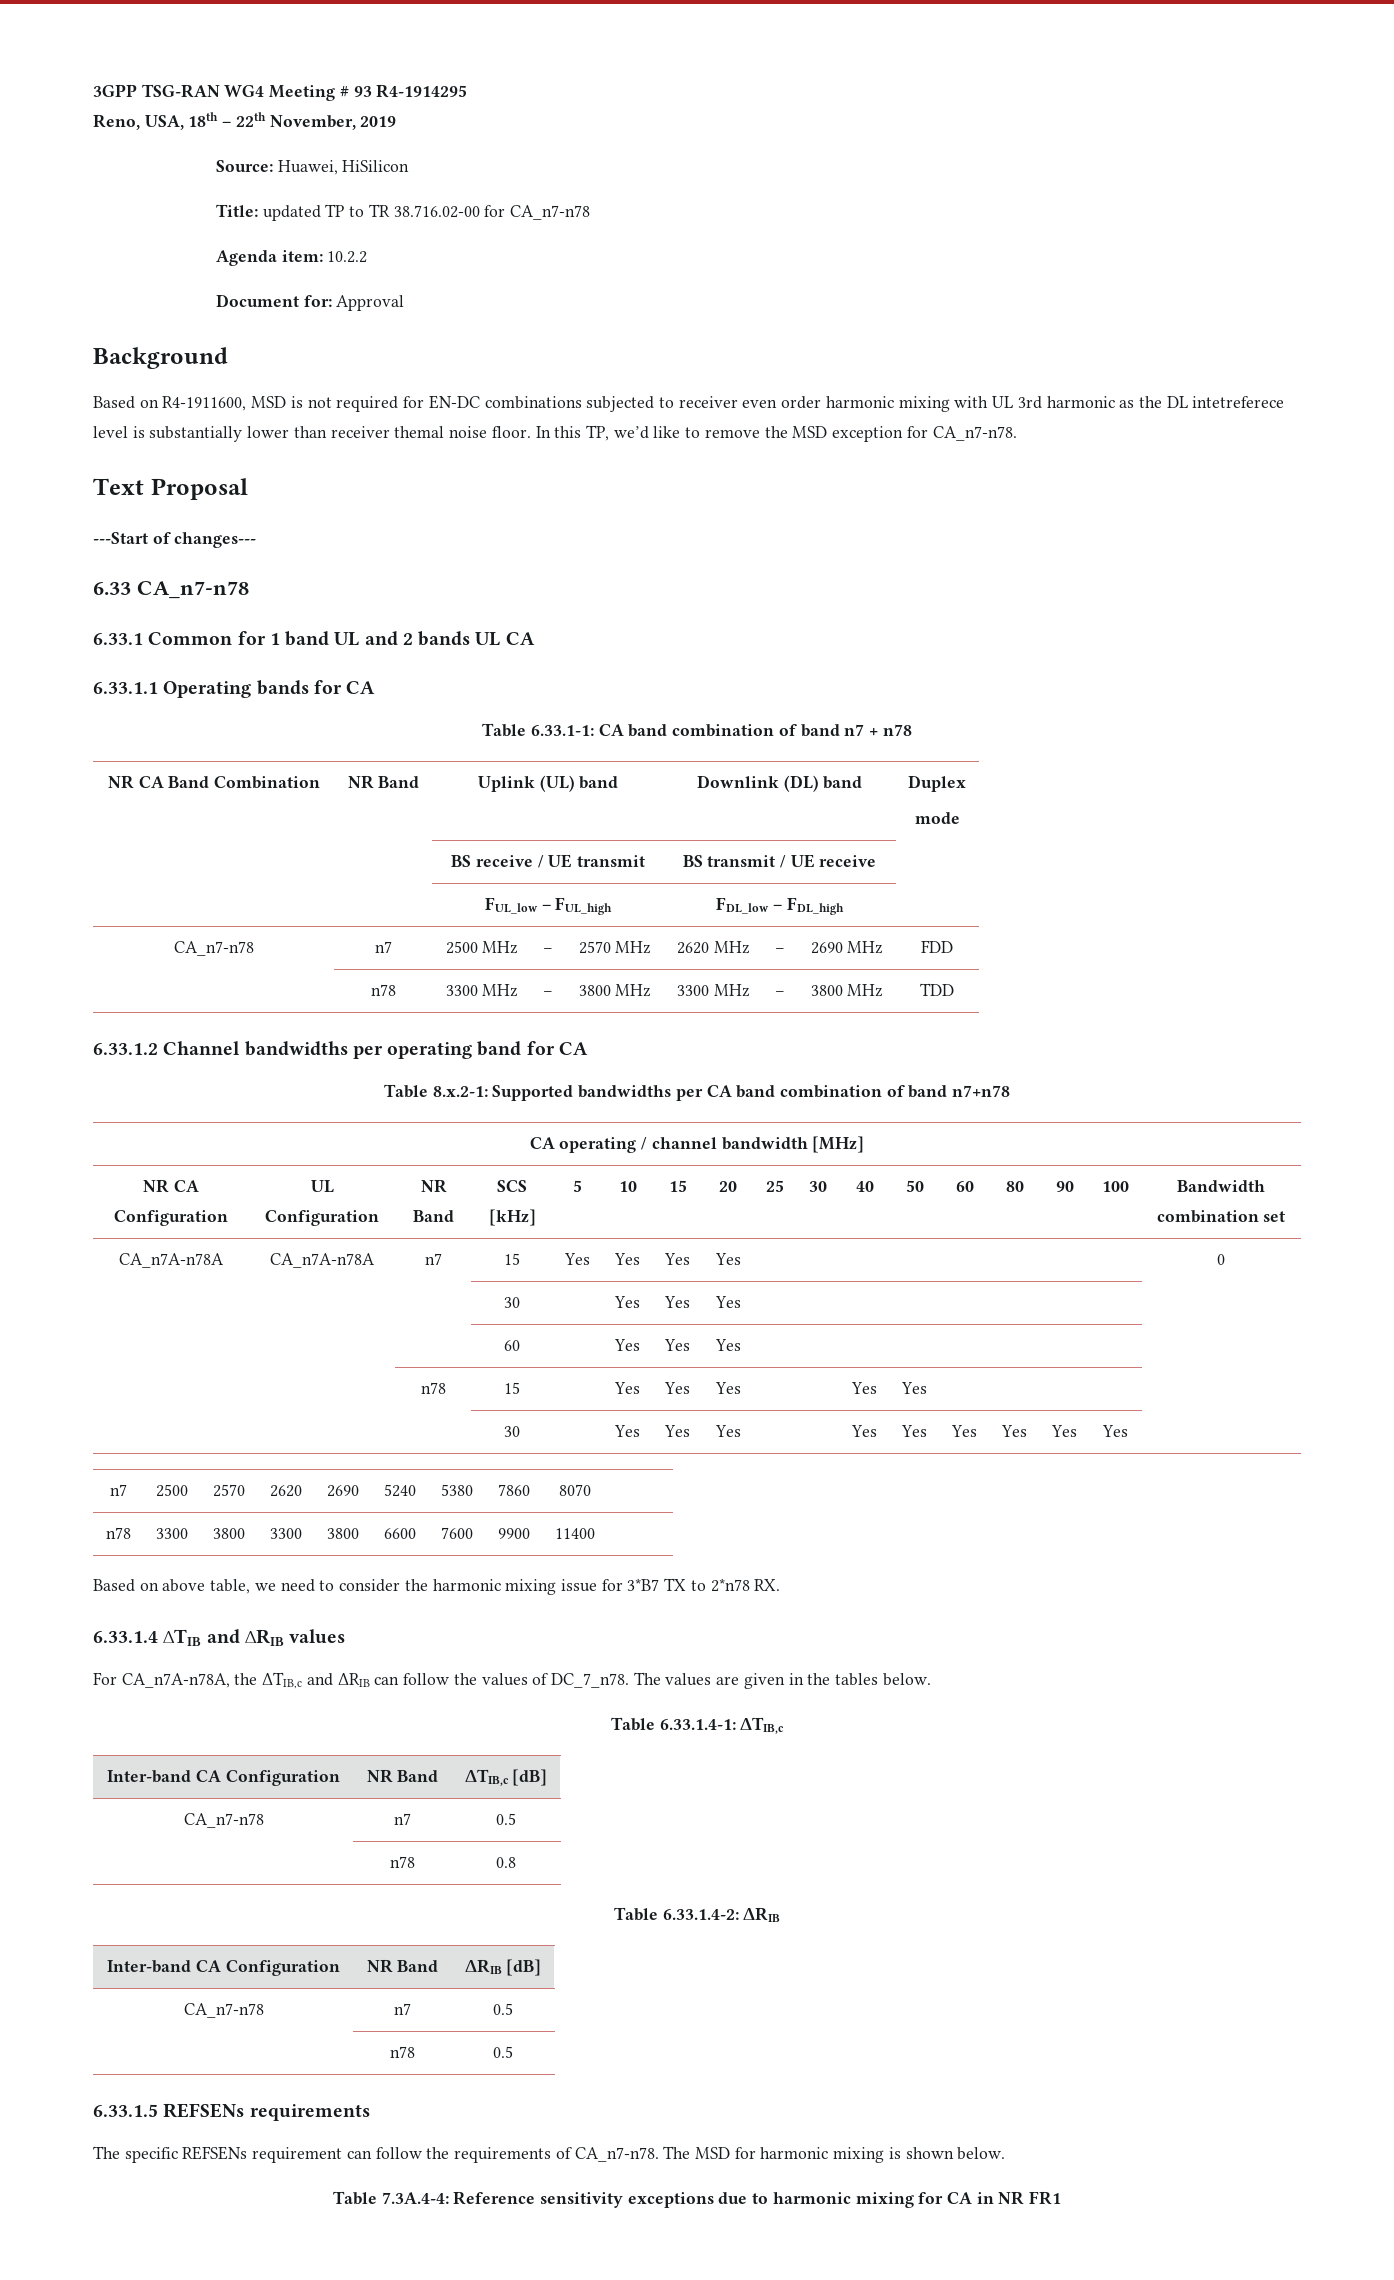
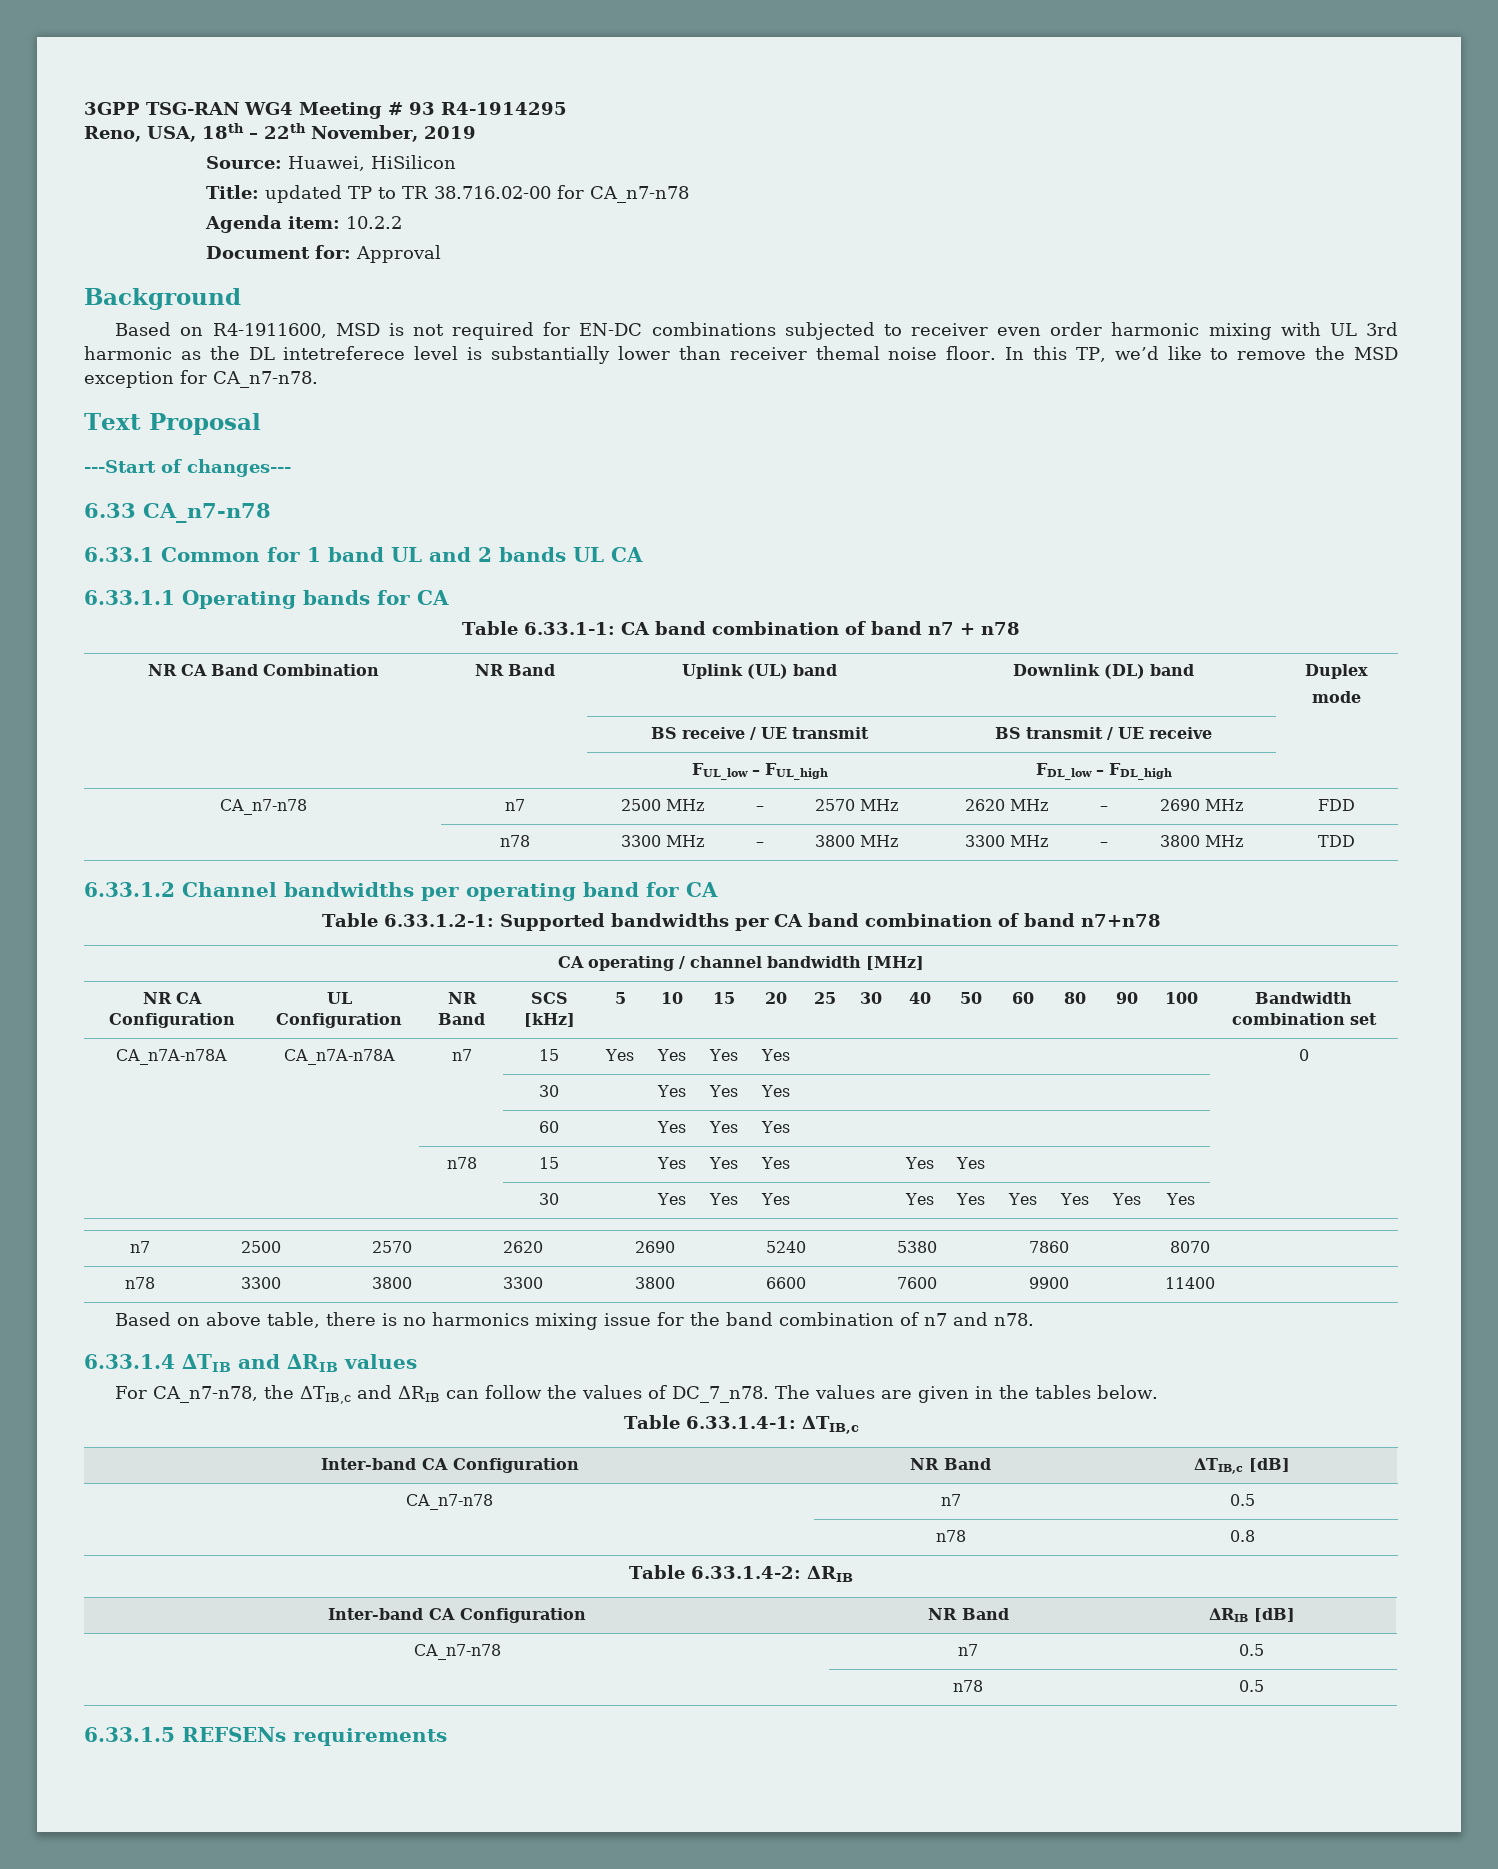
[432,1086,488,1097] 8.x.2-1: -> [383,914,494,927] 6.33.1.2-1:
[254,1578,781,1595] we need to consider the harmonic mixing issue for 3*B7 TX to 2*n78 RX. -> [326,1312,1035,1330] there is no harmonics mixing issue for the band combination of n7 and n78.
[121,1673,230,1688] CA_n7A-n78A, -> [153,1386,259,1403] CA_n7-n78,
[93,2146,1006,2163] [332,2191,1062,2208] // The specific REFSENs requirement can follow the requirements of CA_n7-n78. The MSD for harmonic mixing is shown below. // Table 7.3A.4-4: Reference sensitivity exceptions due to harmonic mixing for CA in NR FR1 -> (447, 1737) none

